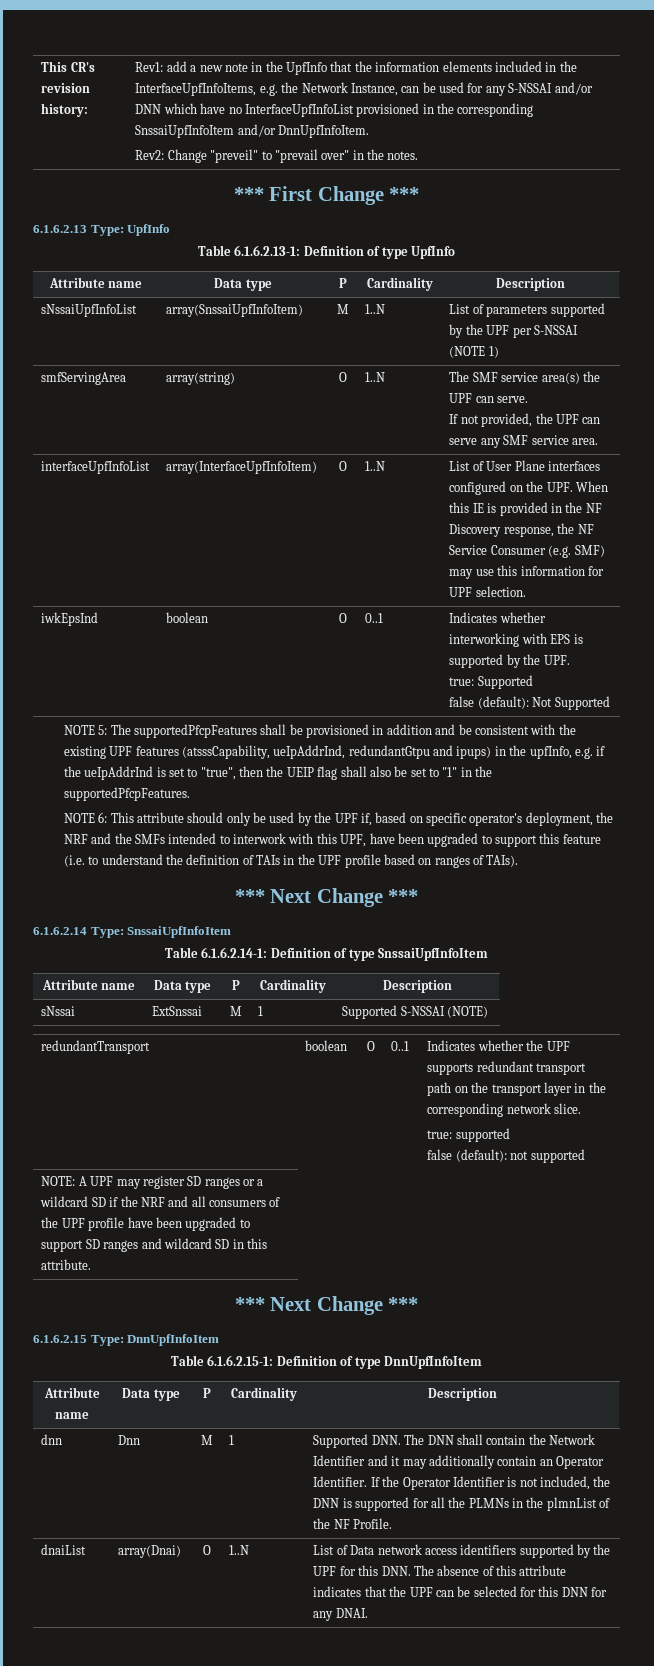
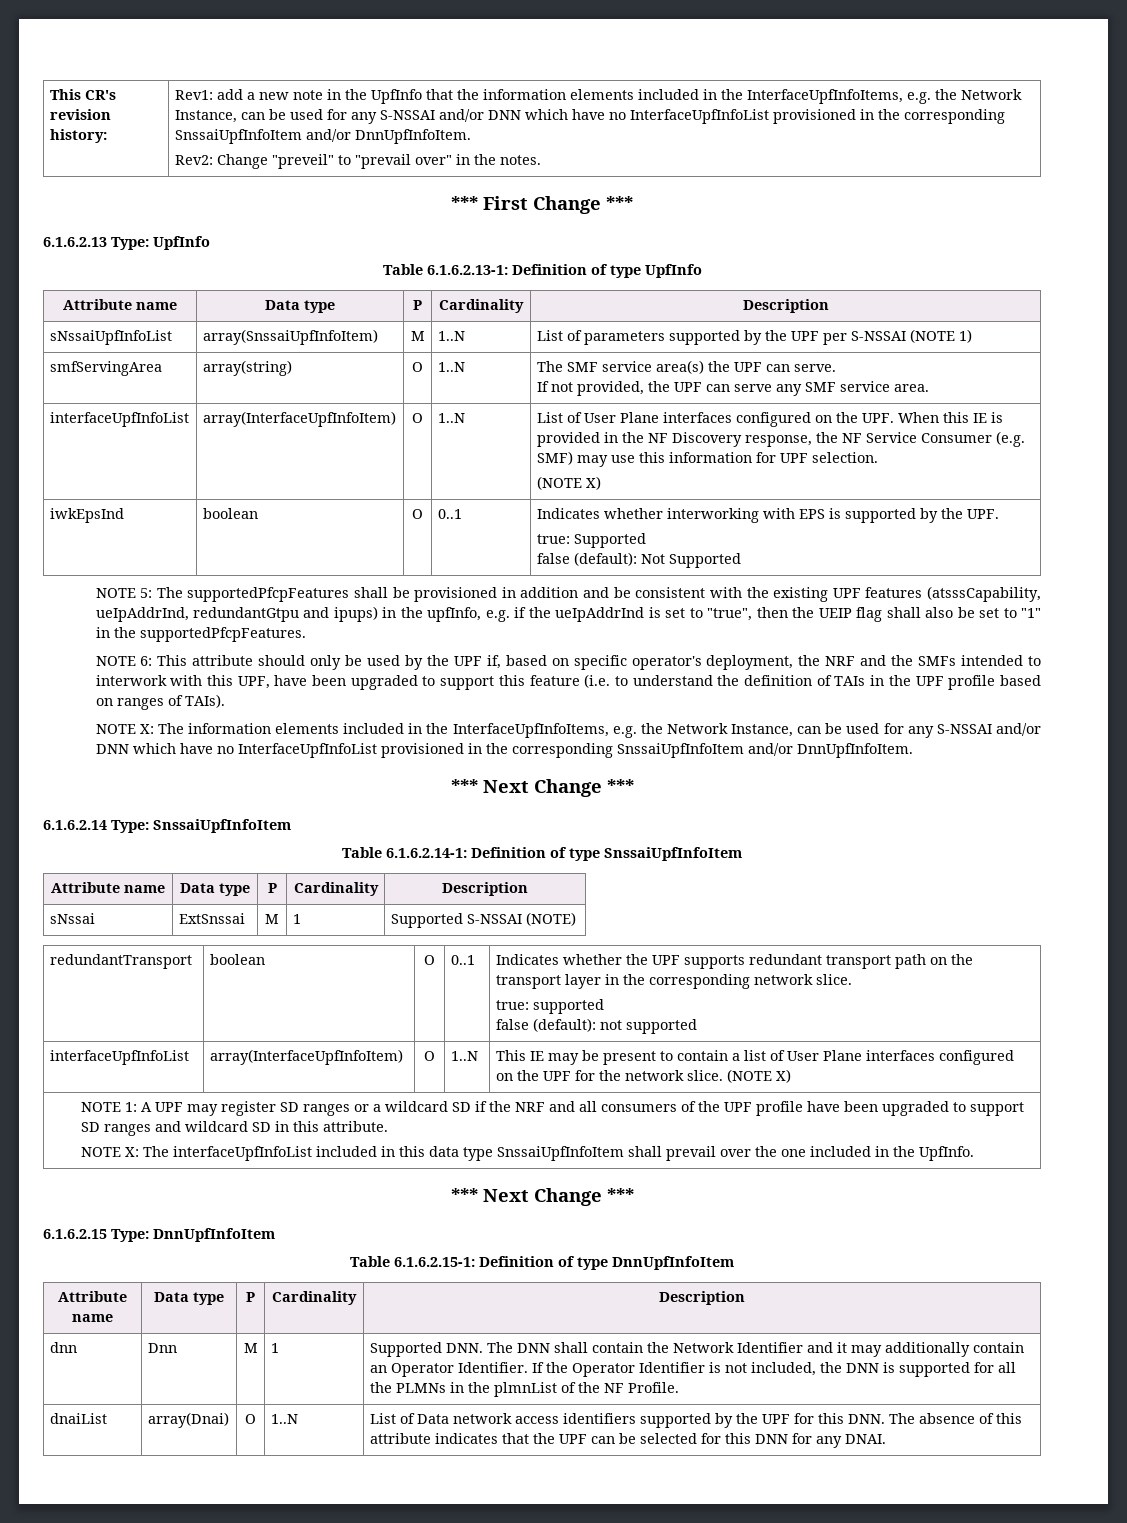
(526, 591) none -> [536,476,601,490] // (NOTE X)
(519, 861) none -> [95,723,1042,738] [95,743,913,758] // NOTE X: The information elements included in the InterfaceUpfInfoItems, e.g. the Network Instance, can be used for any S-NSSAI and/or DNN which have no InterfaceUpfInfoList provisioned in the corresponding SnssaiUpfInfoItem and/or DnnUpfInfoItem.
[41,1176,76,1186] NOTE: -> [49,1050,189,1065] [209,1049,403,1065] [424,1051,435,1061] [450,1051,478,1061] [495,1050,1014,1065] [495,1069,791,1083] [81,1102,138,1112] interfaceUpfInfoList | array(InterfaceUpfInfoItem) | O | 1..N | This IE may be present to contain a list of User Plane interfaces configured on the UPF for the network slice. (NOTE X) // NOTE 1:
(92, 1264) none -> [81,1146,975,1161] // NOTE X: The interfaceUpfInfoList included in this data type SnssaiUpfInfoItem shall prevail over the one included in the UpfInfo.

